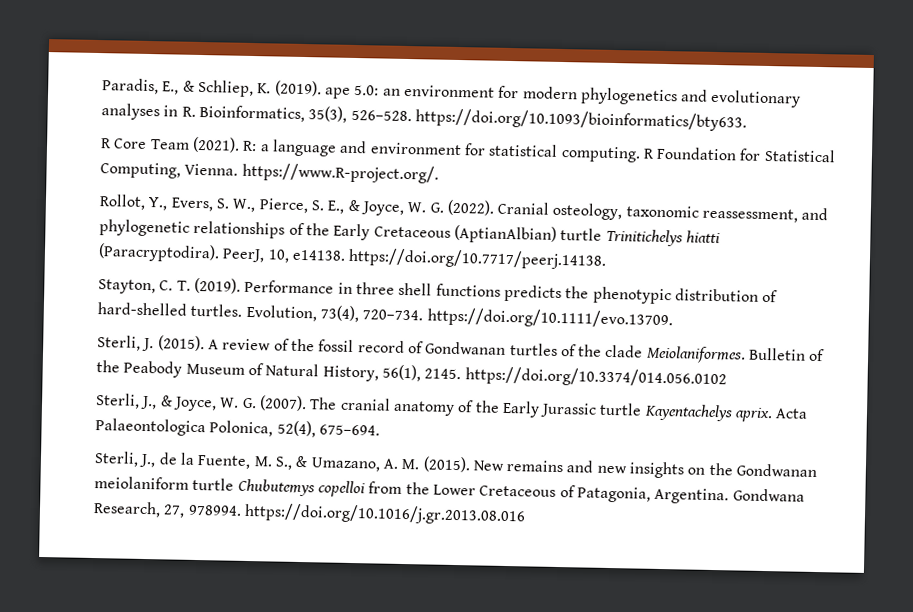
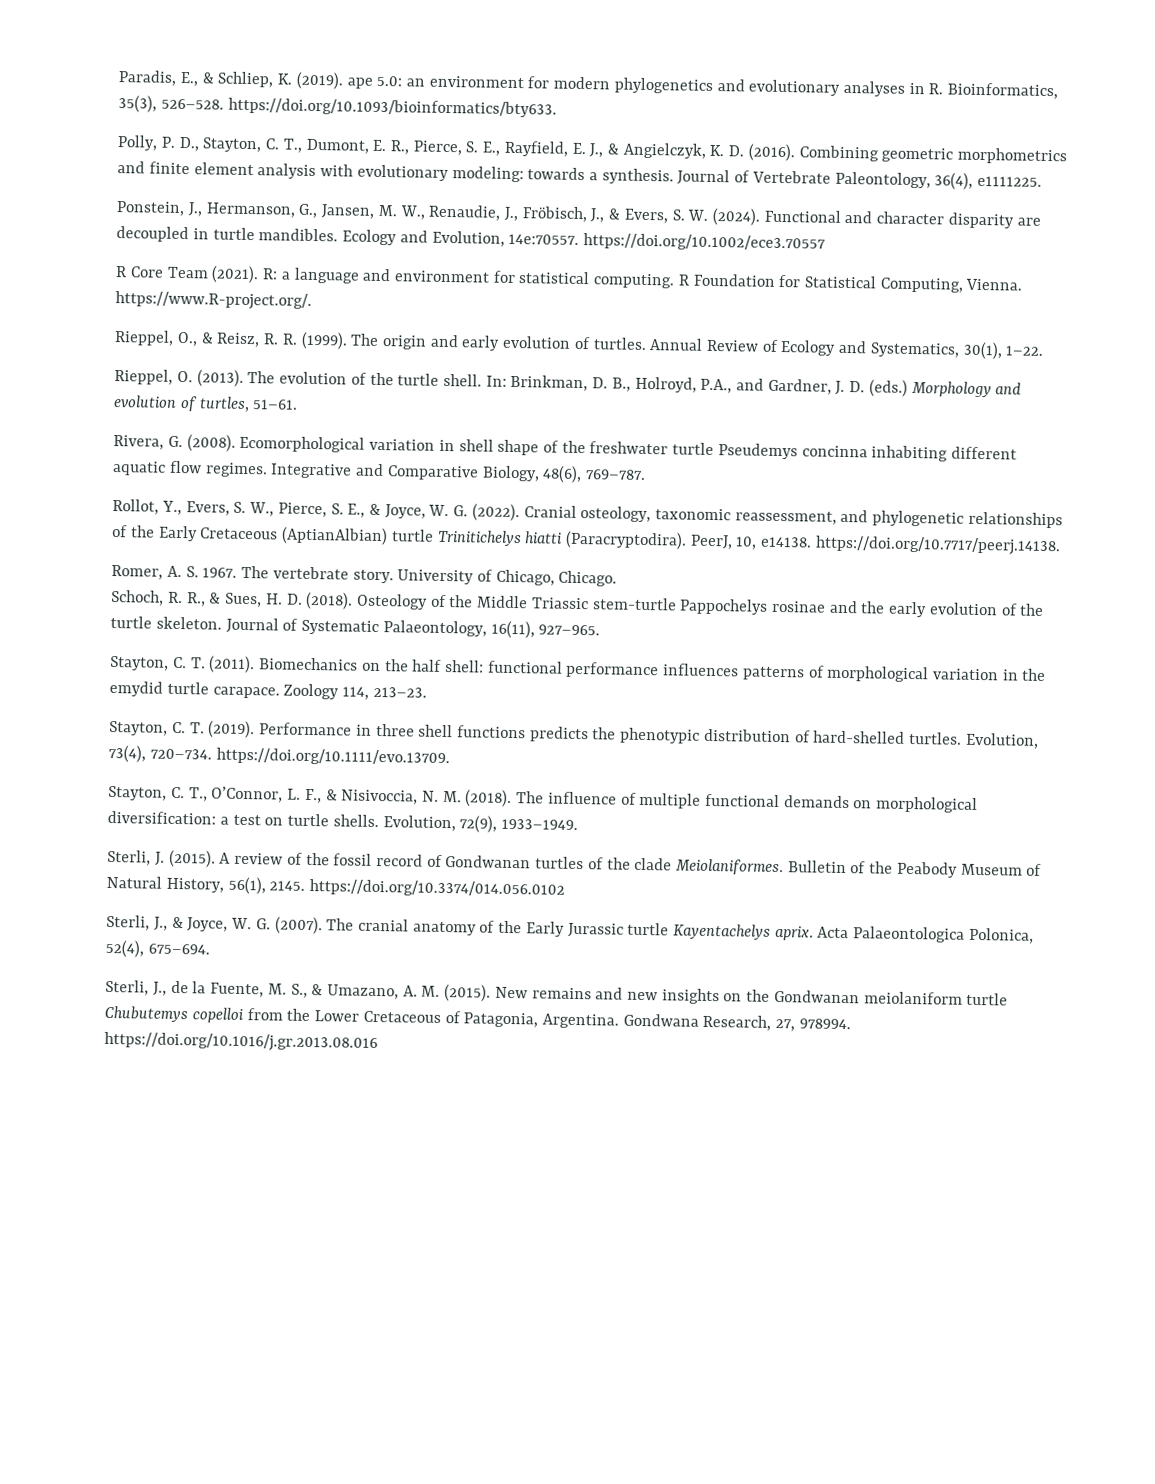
(747, 120) none -> [117,135,1068,165] [117,161,1043,190] [116,201,1041,229] [116,226,826,252] // Polly, P. D., Stayton, C. T., Dumont, E. R., Pierce, S. E., Rayfield, E. J., & Angielczyk, K. D. (2016). Combining geometric morphometrics and finite element analysis with evolutionary modeling: towards a synthesis. Journal of Vertebrate Paleontology, 36(4), e1111225. // Ponstein, J., Hermanson, G., Jansen, M. W., Renaudie, J., Fröbisch, J., & Evers, S. W. (2024). Functional and character disparity are decoupled in turtle mandibles. Ecology and Evolution, 14e:70557. https://doi.org/10.1002/ece3.70557
(439, 173) none -> [114,330,1044,360] [114,369,1023,398] [113,395,299,413] [113,434,1018,462] [112,460,646,484] // Rieppel, O., & Reisz, R. R. (1999). The origin and early evolution of turtles. Annual Review of Ecology and Systematics, 30(1), 1–22. // Rieppel, O. (2013). The evolution of the turtle shell. In: Brinkman, D. B., Holroyd, P.A., and Gardner, J. D. (eds.) Morphology and evolution of turtles, 51–61. // Rivera, G. (2008). Ecomorphological variation in shell shape of the freshwater turtle Pseudemys concinna inhabiting different aquatic flow regimes. Integrative and Comparative Biology, 48(6), 769–787.
(608, 258) none -> [111,564,618,587] [111,589,1045,618] [110,615,601,639] [110,655,1047,683] [109,680,427,700] // Romer, A. S. 1967. The vertebrate story. University of Chicago, Chicago. // Schoch, R. R., & Sues, H. D. (2018). Osteology of the Middle Triassic stem-turtle Pappochelys rosinae and the early evolution of the turtle skeleton. Journal of Systematic Palaeontology, 16(11), 927–965. // Stayton, C. T. (2011). Biomechanics on the half shell: functional performance influences patterns of morphological variation in the emydid turtle carapace. Zoology 114, 213–23.
(673, 318) none -> [108,785,979,814] [107,810,578,833] // Stayton, C. T., O’Connor, L. F., & Nisivoccia, N. M. (2018). The influence of multiple functional demands on morphological diversification: a test on turtle shells. Evolution, 72(9), 1933–1949.

